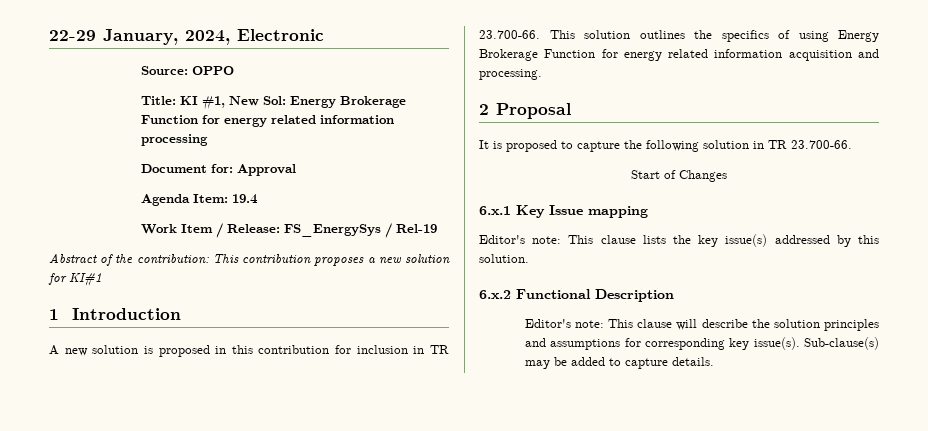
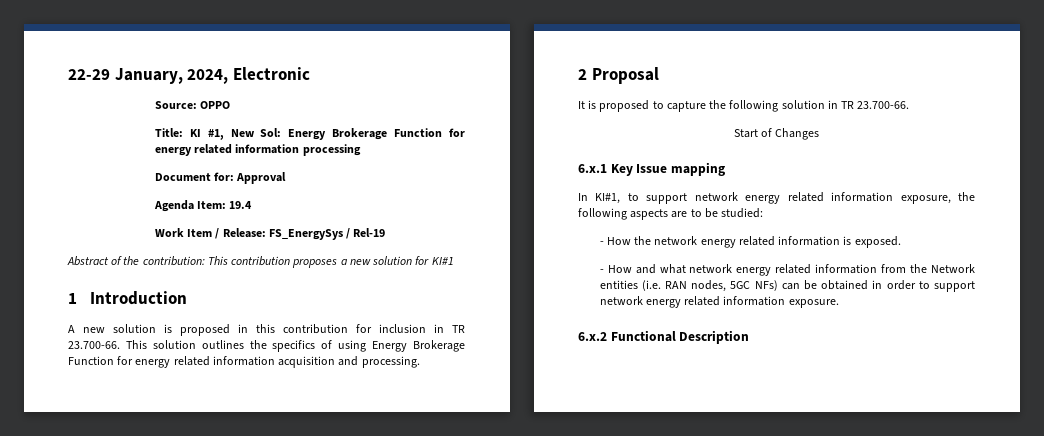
[479,234,879,247] [479,254,529,263] [479,289,674,302] [524,319,879,331] [524,337,879,350] [524,357,714,369] Editor's note: This clause lists the key issue(s) addressed by this solution. // 6.x.2 Functional Description // Editor's note: This clause will describe the solution principles and assumptions for corresponding key issue(s). Sub-clause(s) may be added to capture details. -> [578,192,975,204] [578,208,764,220] [599,236,901,248] [599,264,975,276] [599,280,975,292] [599,296,839,308] [578,330,750,344] In KI#1, to support network energy related information exposure, the following aspects are to be studied: // - How the network energy related information is exposed. // - How and what network energy related information from the Network entities (i.e. RAN nodes, 5GC NFs) can be obtained in order to support network energy related information exposure. // 6.x.2 Functional Description

